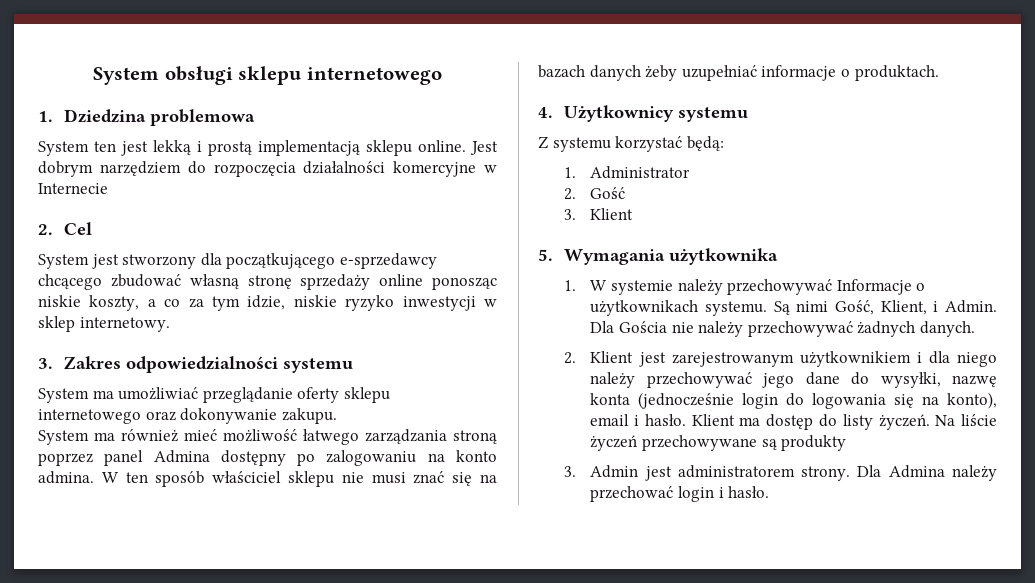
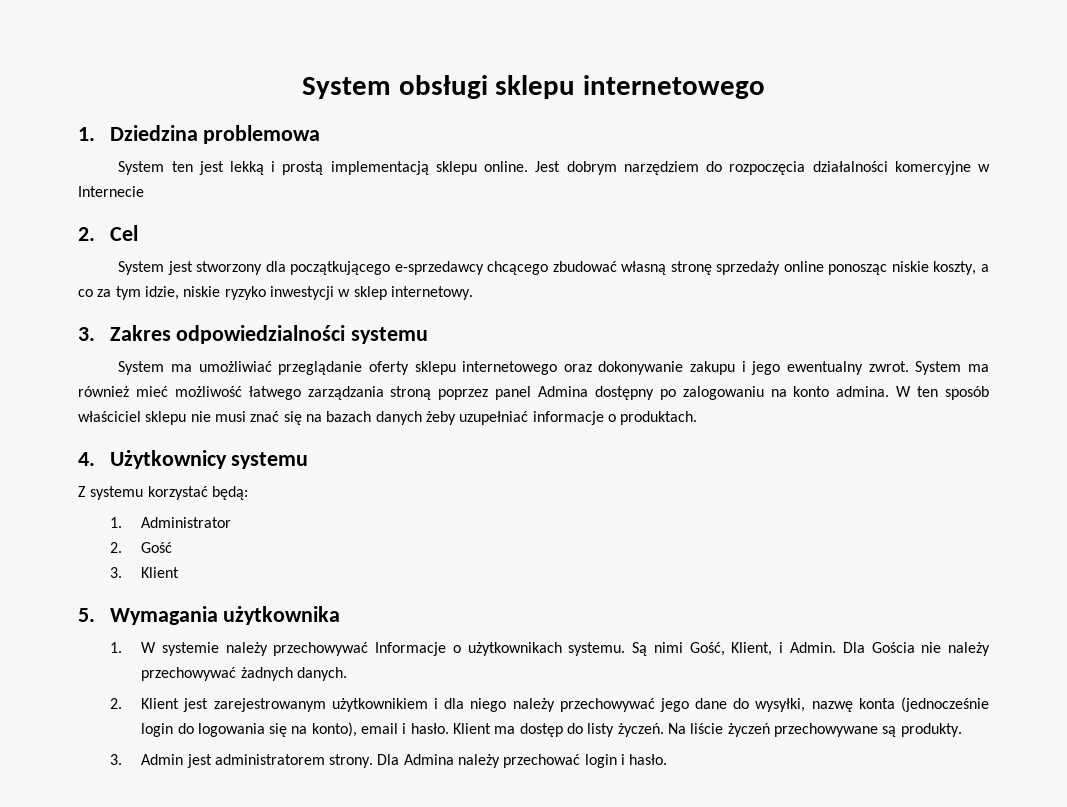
[281,408,337,424] zakupu. // -> [690,361,909,375] zakupu i jego ewentualny zwrot.
[781,435,847,451] produkty -> [900,723,962,737] produkty.

